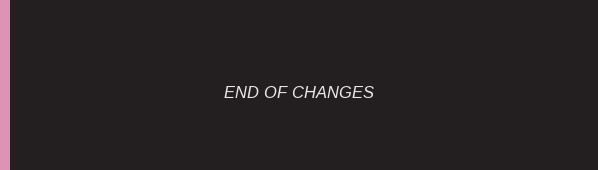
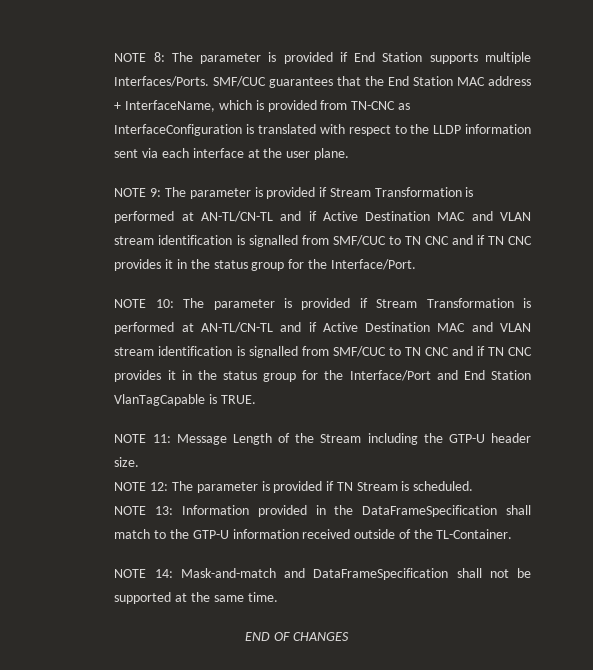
(224, 92) none -> [114,52,531,64] [114,76,531,88] [114,100,410,112] [114,124,531,136] [114,148,349,160] [114,187,474,199] [114,211,531,223] [114,235,533,247] [114,259,416,271] [114,298,531,310] [114,322,531,334] [114,346,533,358] [114,370,531,382] [114,394,256,406] [114,433,531,445] [114,457,140,467] [114,481,474,493] [114,505,531,517] [114,529,513,539] [114,568,531,580] [114,592,278,604] NOTE 8: The parameter is provided if End Station supports multiple Interfaces/Ports. SMF/CUC guarantees that the End Station MAC address + InterfaceName, which is provided from TN-CNC as InterfaceConfiguration is translated with respect to the LLDP information sent via each interface at the user plane. // NOTE 9: The parameter is provided if Stream Transformation is performed at AN-TL/CN-TL and if Active Destination MAC and VLAN stream identification is signalled from SMF/CUC to TN CNC and if TN CNC provides it in the status group for the Interface/Port. // NOTE 10: The parameter is provided if Stream Transformation is performed at AN-TL/CN-TL and if Active Destination MAC and VLAN stream identification is signalled from SMF/CUC to TN CNC and if TN CNC provides it in the status group for the Interface/Port and End Station VlanTagCapable is TRUE. // NOTE 11: Message Length of the Stream including the GTP-U header size. // NOTE 12: The parameter is provided if TN Stream is scheduled. // NOTE 13: Information provided in the DataFrameSpecification shall match to the GTP-U information received outside of the TL-Container. // NOTE 14: Mask-and-match and DataFrameSpecification shall not be supported at the same time. //

